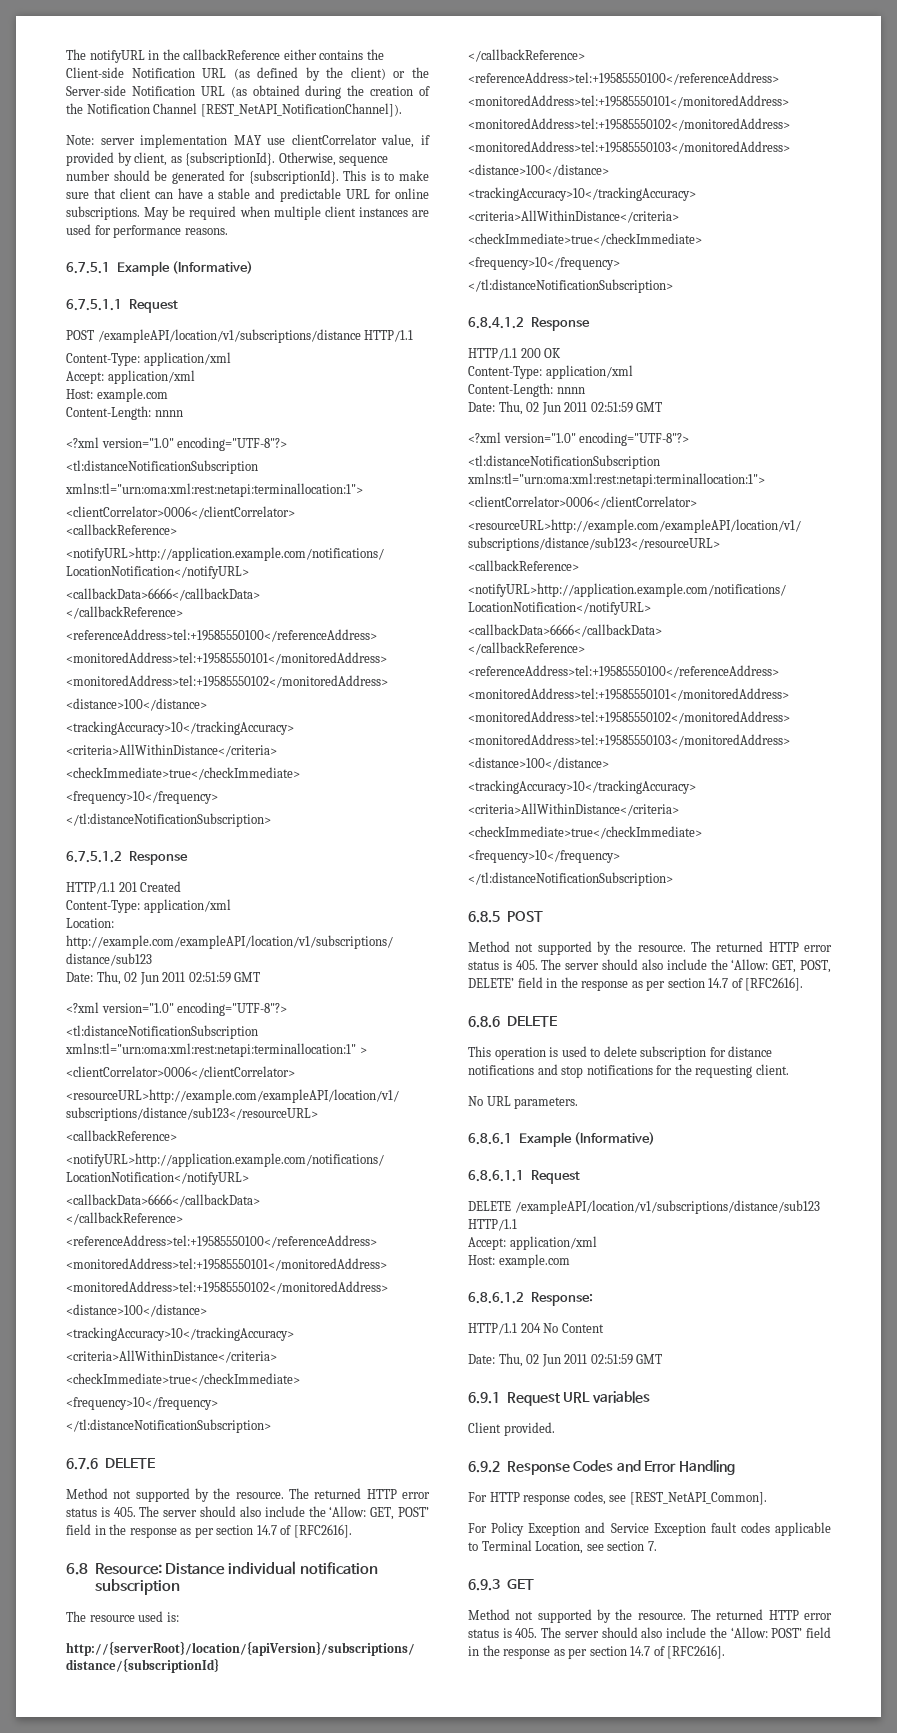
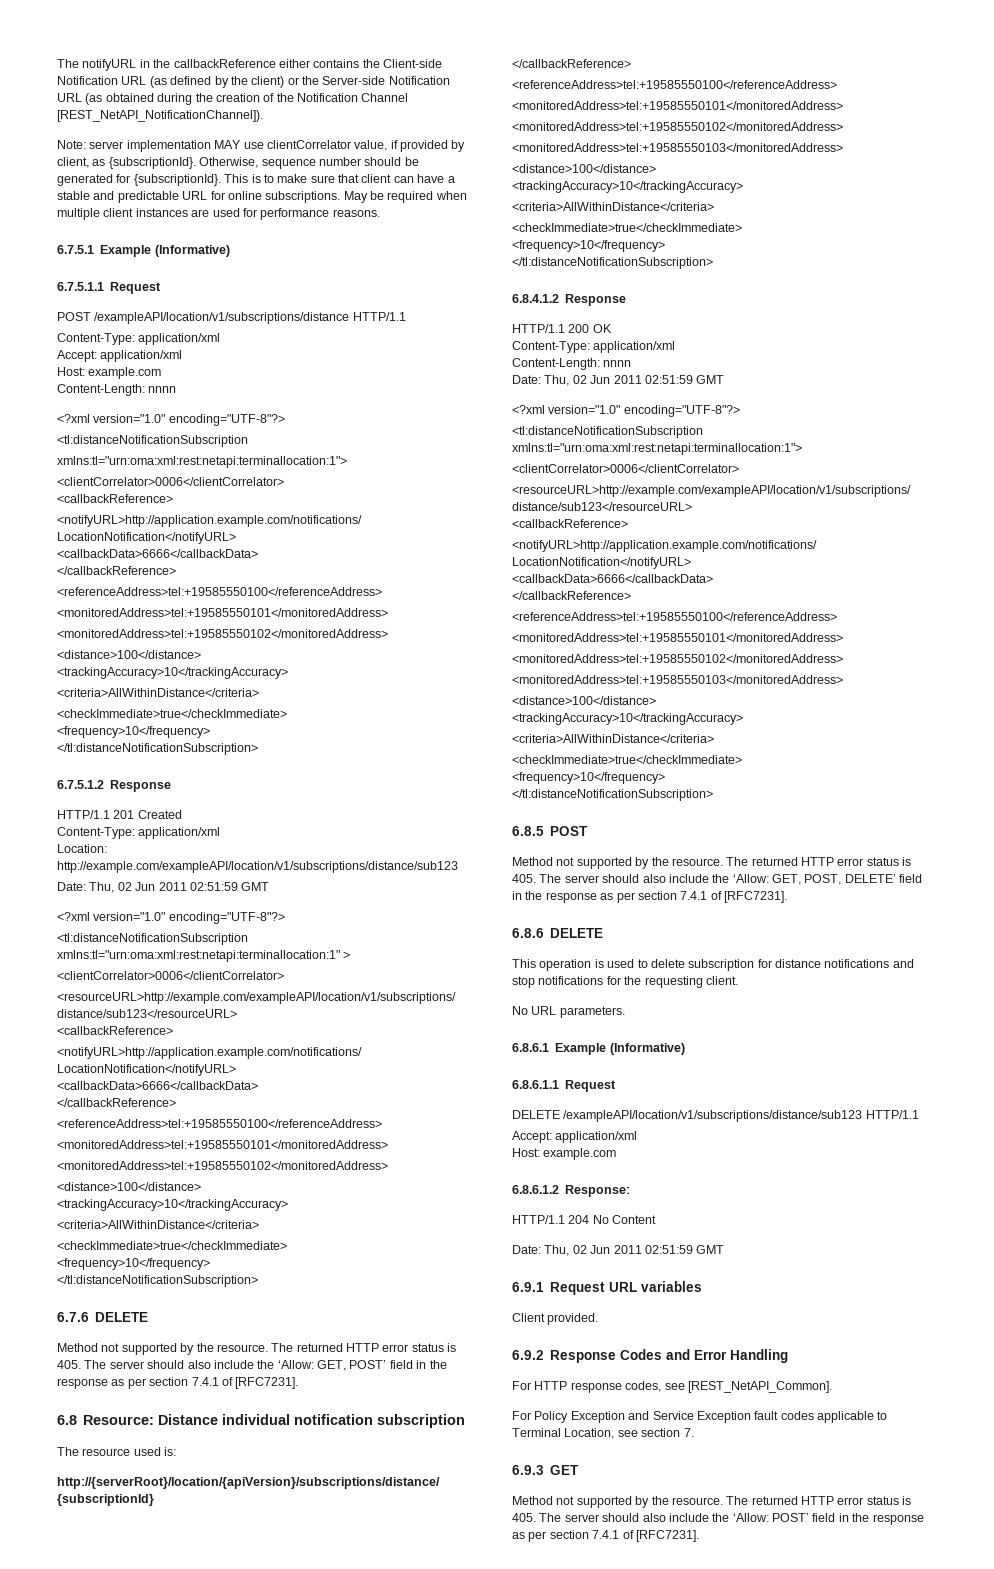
[256,1524,352,1538] 14.7 of [RFC2616]. -> [191,1377,299,1389] 7.4.1 of [RFC7231].
[708,977,804,991] 14.7 of [RFC2616]. -> [680,891,787,903] 7.4.1 of [RFC7231].
[630,1645,726,1659] 14.7 of [RFC2616]. -> [592,1530,699,1542] 7.4.1 of [RFC7231].

